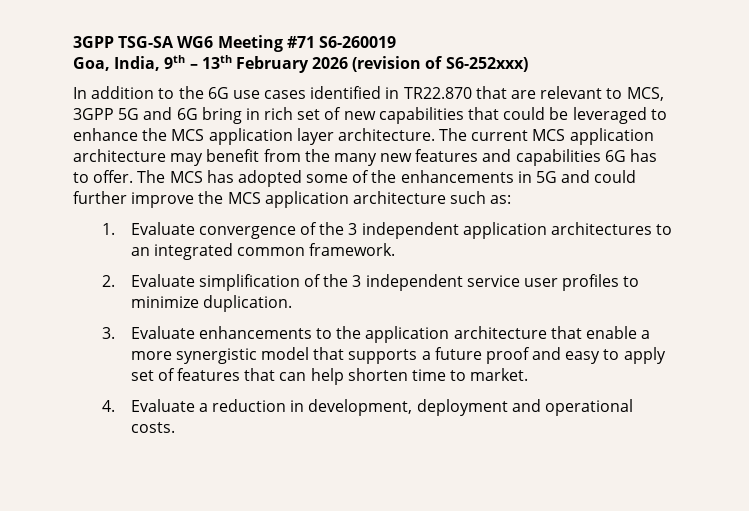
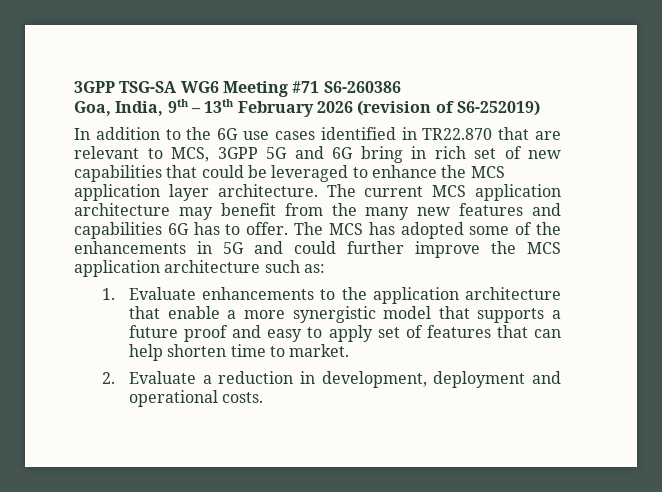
[318,36,396,48] S6-260019 -> [323,81,401,93] S6-260386
[445,57,528,72] S6-252xxx) -> [456,100,540,116] S6-252019)
[198,222,673,239] [130,243,396,260] [101,274,640,291] [130,295,292,312] [101,326,195,339] convergence of the 3 independent application architectures to an integrated common framework. // 2. Evaluate simplification of the 3 independent service user profiles to minimize duplication. // 3. Evaluate -> (197, 293) none
[101,400,115,412] 4. -> [101,372,115,384] 2.

